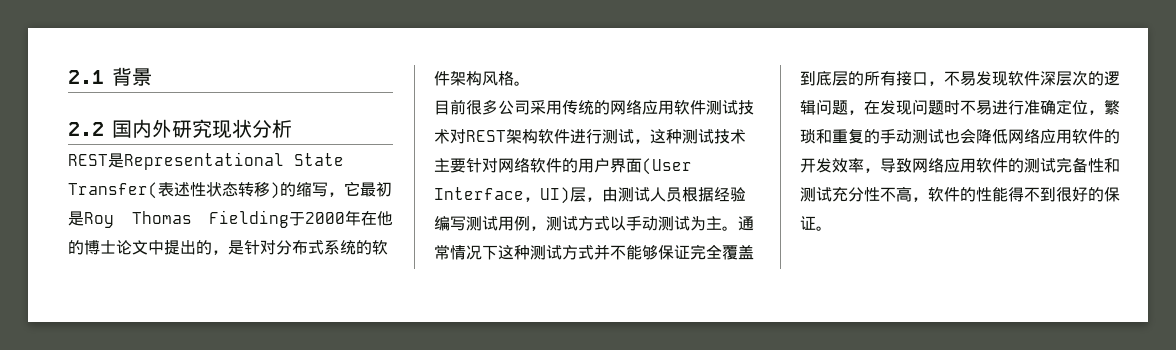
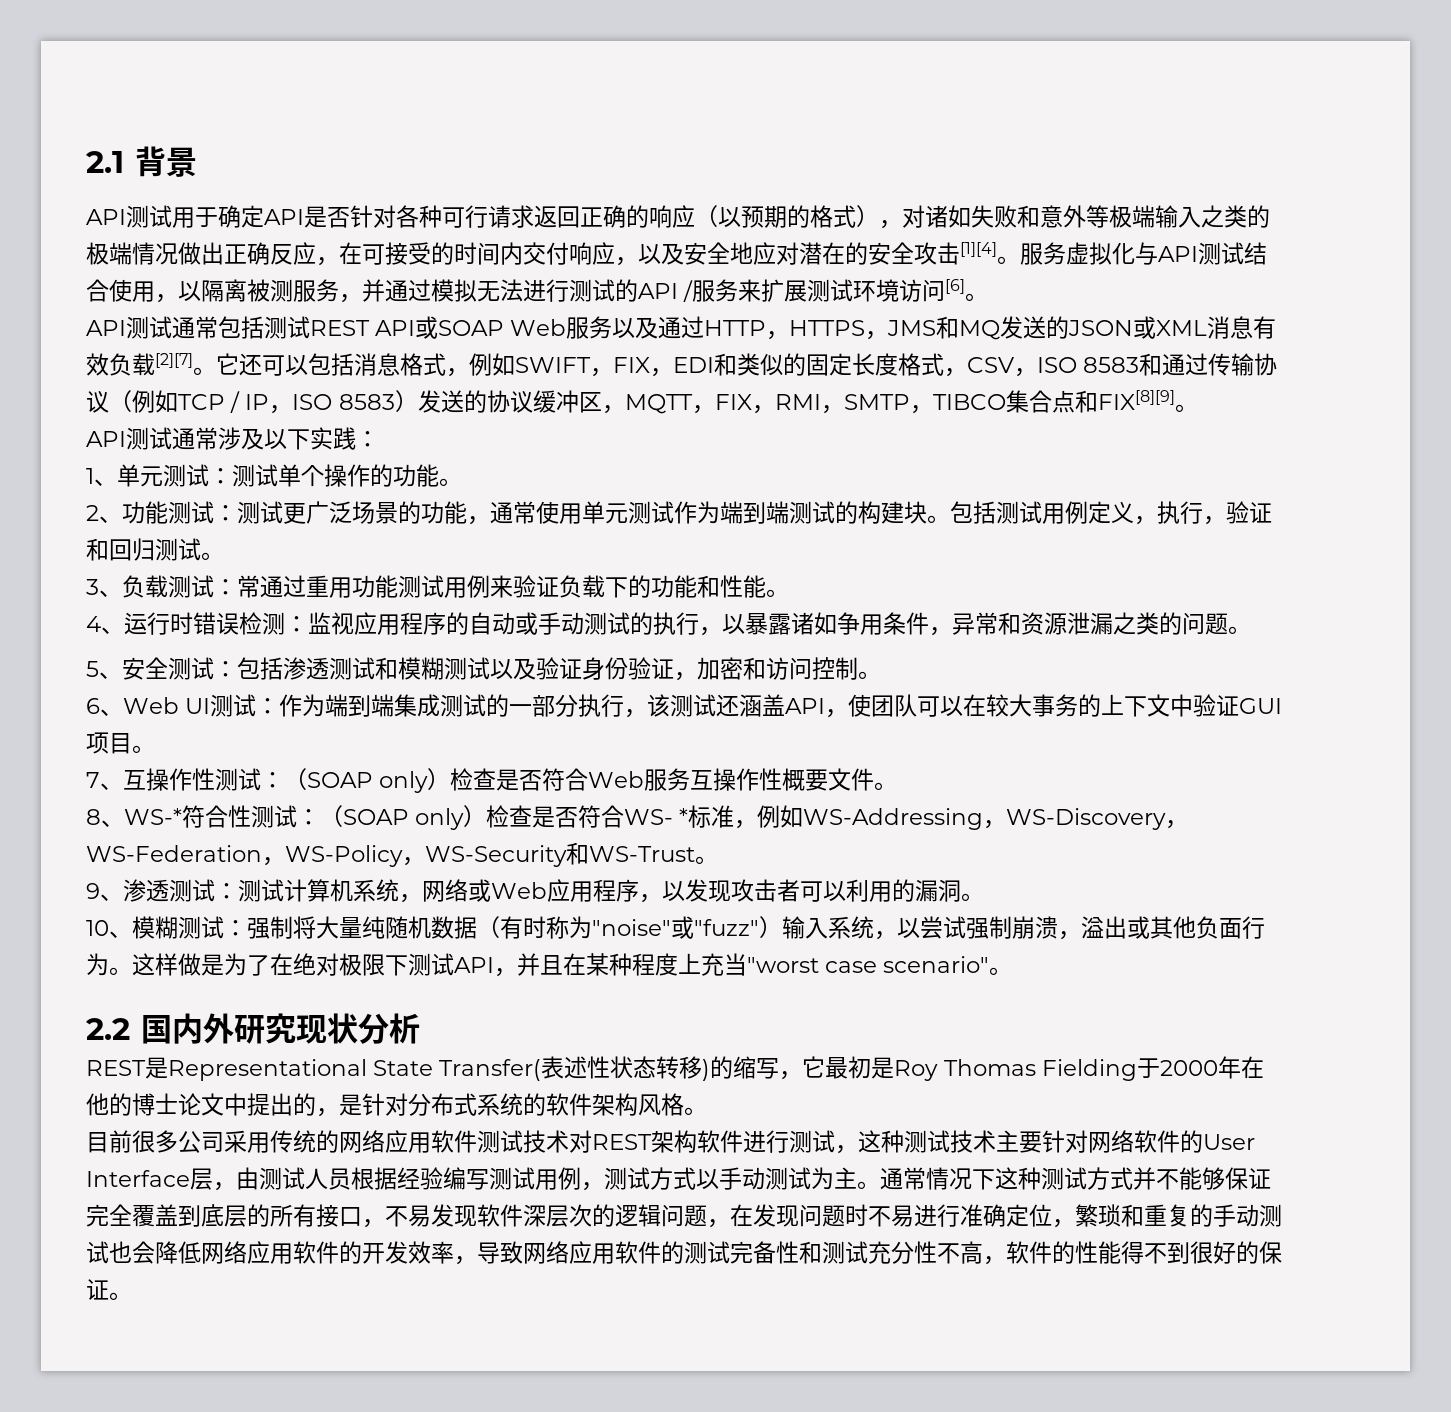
(152, 77) none -> [86,205,1270,229] [86,242,1267,266] [86,279,989,303] [86,316,1277,340] [86,353,1278,377] [86,390,1198,414] [86,427,379,450] [86,464,462,487] [86,501,1272,525] [86,538,224,561] [86,575,789,598] [86,612,1251,636] [86,657,881,681] [86,694,1283,718] [86,732,155,754] [86,768,898,793] [86,805,1189,830] [86,842,718,867] [86,879,984,903] [86,916,1265,940] [86,953,1013,977] // API测试用于确定API是否针对各种可行请求返回正确的响应（以预期的格式），对诸如失败和意外等极端输入之类的极端情况做出正确反应，在可接受的时间内交付响应，以及安全地应对潜在的安全攻击[1][4]。服务虚拟化与API测试结合使用，以隔离被测服务，并通过模拟无法进行测试的API /服务来扩展测试环境访问[6]。 // API测试通常包括测试REST API或SOAP Web服务以及通过HTTP，HTTPS，JMS和MQ发送的JSON或XML消息有效负载[2][7]。它还可以包括消息格式，例如SWIFT，FIX，EDI和类似的固定长度格式，CSV，ISO 8583和通过传输协议（例如TCP / IP，ISO 8583）发送的协议缓冲区，MQTT，FIX，RMI，SMTP，TIBCO集合点和FIX[8][9]。 // API测试通常涉及以下实践： // 1、单元测试：测试单个操作的功能。 // 2、功能测试：测试更广泛场景的功能，通常使用单元测试作为端到端测试的构建块。包括测试用例定义，执行，验证和回归测试。 // 3、负载测试：常通过重用功能测试用例来验证负载下的功能和性能。 // 4、运行时错误检测：监视应用程序的自动或手动测试的执行，以暴露诸如争用条件，异常和资源泄漏之类的问题。 // 5、安全测试：包括渗透测试和模糊测试以及验证身份验证，加密和访问控制。 // 6、Web UI测试：作为端到端集成测试的一部分执行，该测试还涵盖API，使团队可以在较大事务的上下文中验证GUI项目。 // 7、互操作性测试：（SOAP only）检查是否符合Web服务互操作性概要文件。 // 8、WS-*符合性测试：（SOAP only）检查是否符合WS- *标准，例如WS-Addressing，WS-Discovery，WS-Federation，WS-Policy，WS-Security和WS-Trust。 // 9、渗透测试：测试计算机系统，网络或Web应用程序，以发现攻击者可以利用的漏洞。 // 10、模糊测试：强制将大量纯随机数据（有时称为"noise"或"fuzz"）输入系统，以尝试强制崩溃，溢出或其他负面行为。这样做是为了在绝对极限下测试API，并且在某种程度上充当"worst case scenario"。
[578,158,692,175] [434,187,570,204] 用户界面(User Interface，UI) -> [1203,1134,1255,1150] [86,1170,190,1187] User Interface

